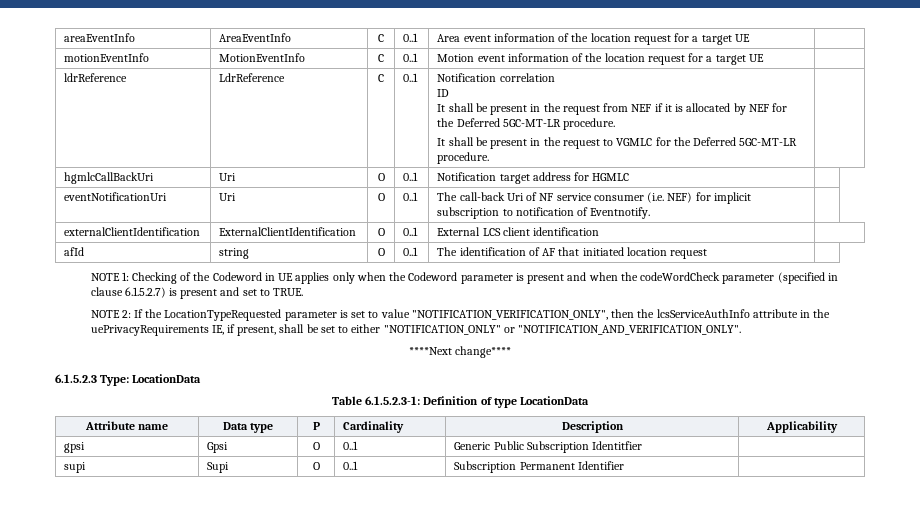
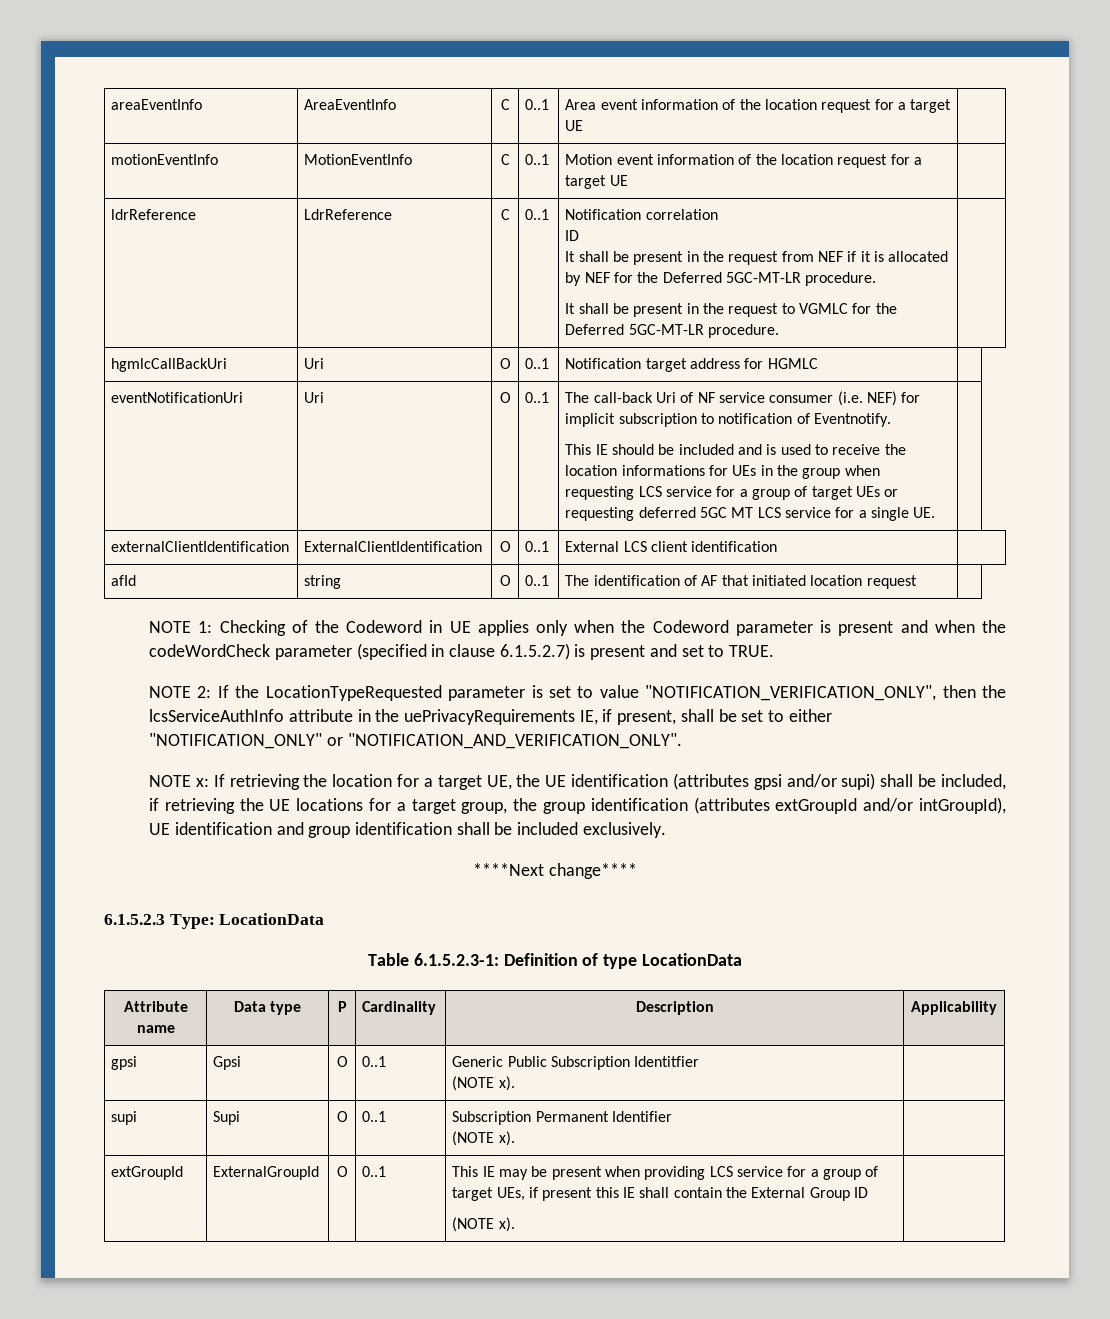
(651, 213) none -> [565,444,906,455] [565,465,880,479] [565,486,899,500] [565,507,936,521] // This IE should be included and is used to receive the location informations for UEs in the group when requesting LCS service for a group of target UEs or requesting deferred 5GC MT LCS service for a single UE.
(742, 330) none -> [149,773,1007,790] [149,797,1006,814] [149,822,666,838] // NOTE x: If retrieving the location for a target UE, the UE identification (attributes gpsi and/or supi) shall be included, if retrieving the UE locations for a target group, the group identification (attributes extGroupId and/or intGroupId), UE identification and group identification shall be included exclusively.
(643, 445) none -> [452,1076,515,1091] // (NOTE x).
(624, 465) none -> [452,1131,515,1146] [111,1166,184,1180] [213,1166,320,1180] [336,1166,348,1177] [362,1166,387,1177] [452,1166,879,1180] [452,1187,868,1201] [452,1217,515,1232] // (NOTE x). | // extGroupId | ExternalGroupId | O | 0..1 | This IE may be present when providing LCS service for a group of target UEs, if present this IE shall contain the External Group ID // (NOTE x).

